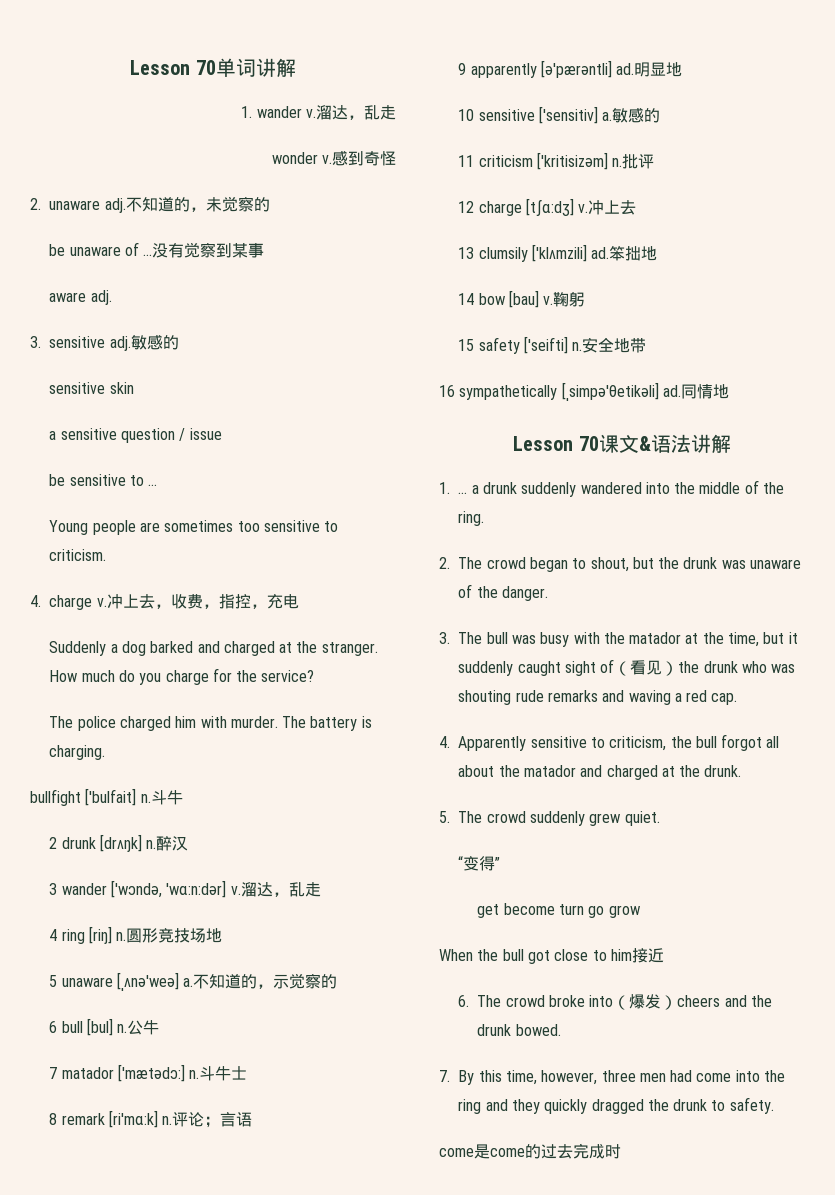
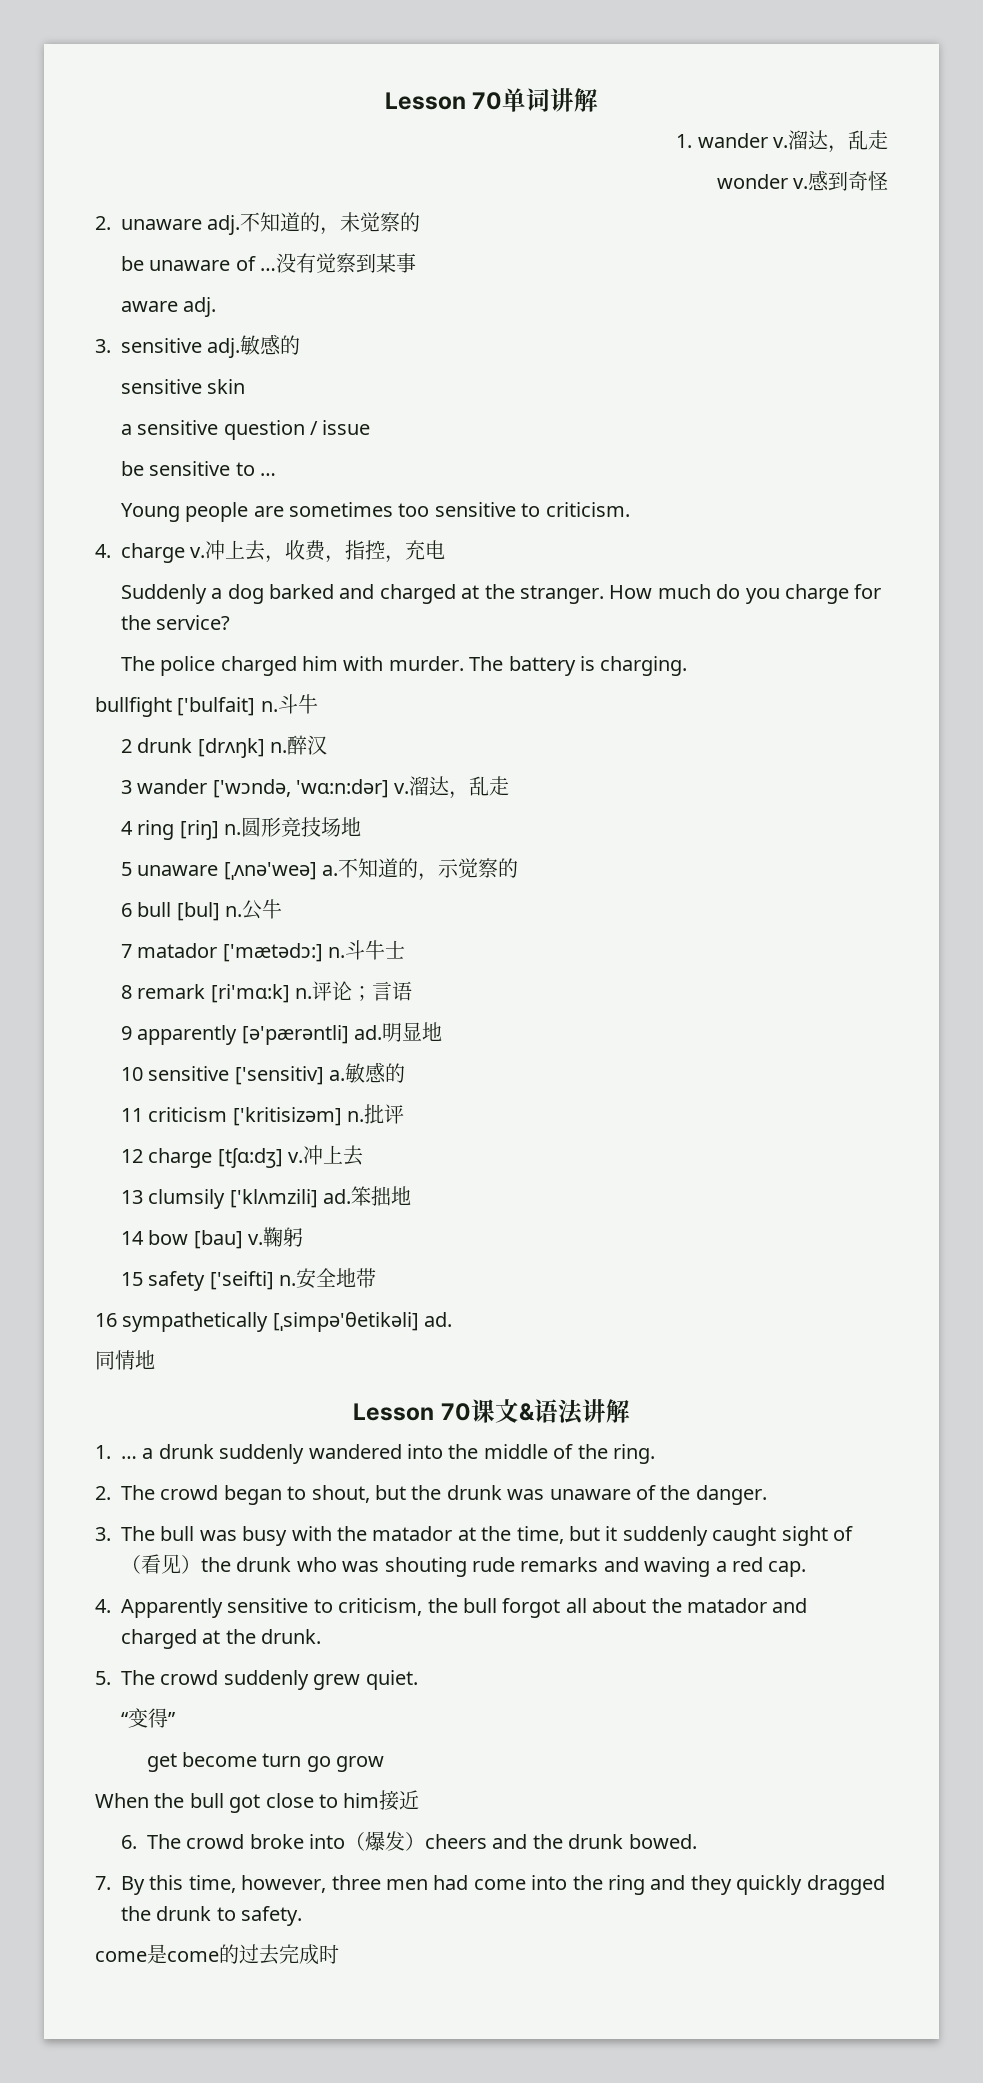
(681, 391) none -> (453, 1319) //

